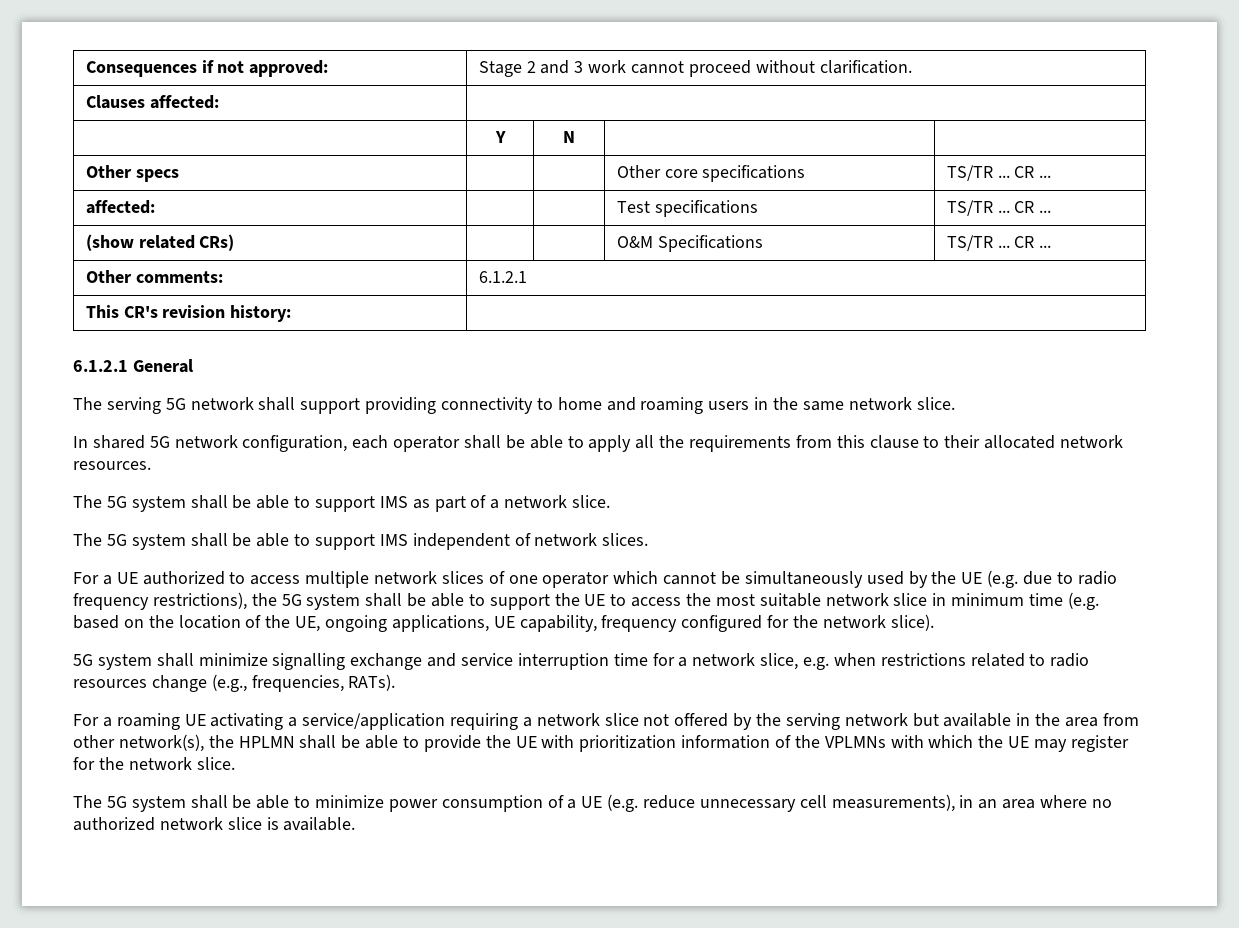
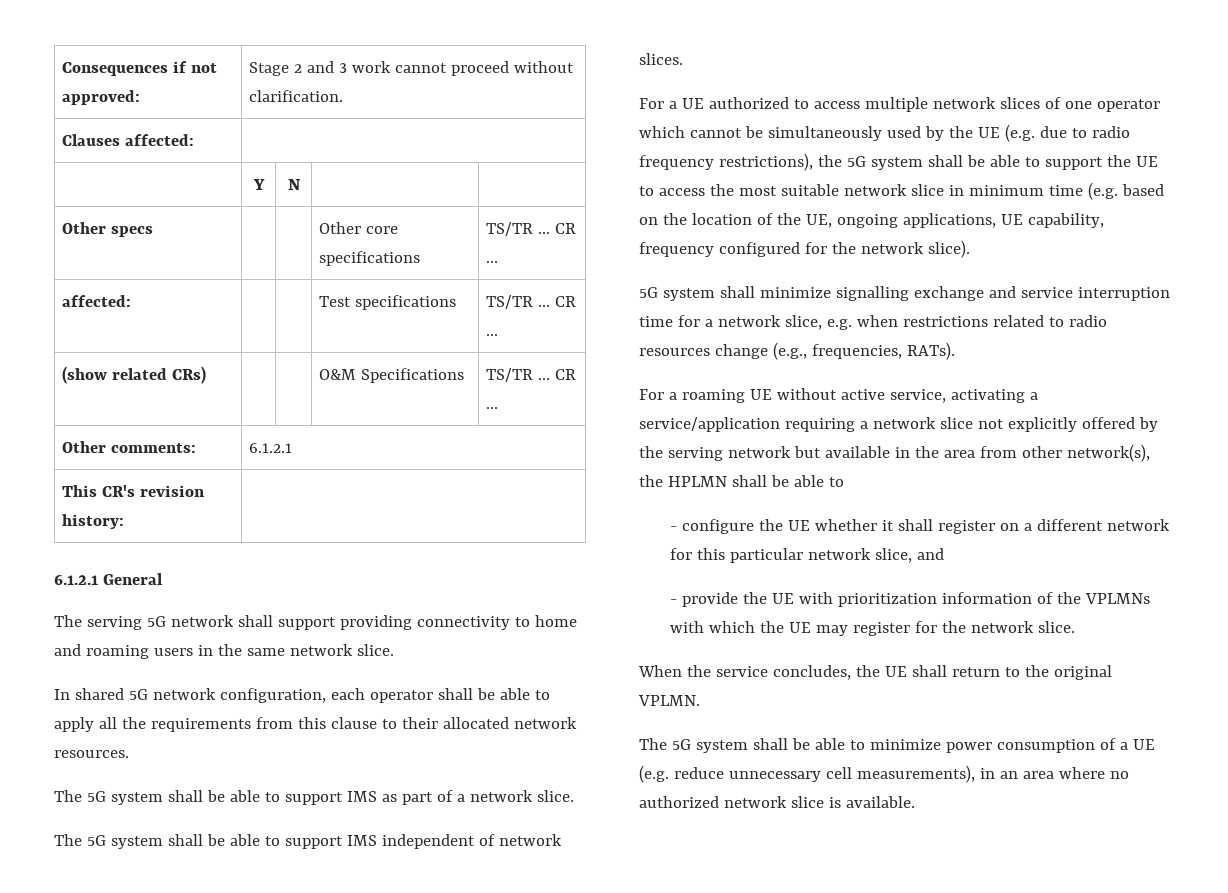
(206, 720) none -> [776,388,946,403] without active service,
(670, 720) none -> [1007,417,1077,432] explicitly
(420, 742) none -> [670,519,1170,534] [670,548,945,563] [670,599,678,604] // - configure the UE whether it shall register on a different network for this particular network slice, and // -
(235, 763) none -> [638,665,1112,680] [638,695,700,706] // When the service concludes, the UE shall return to the original VPLMN.

